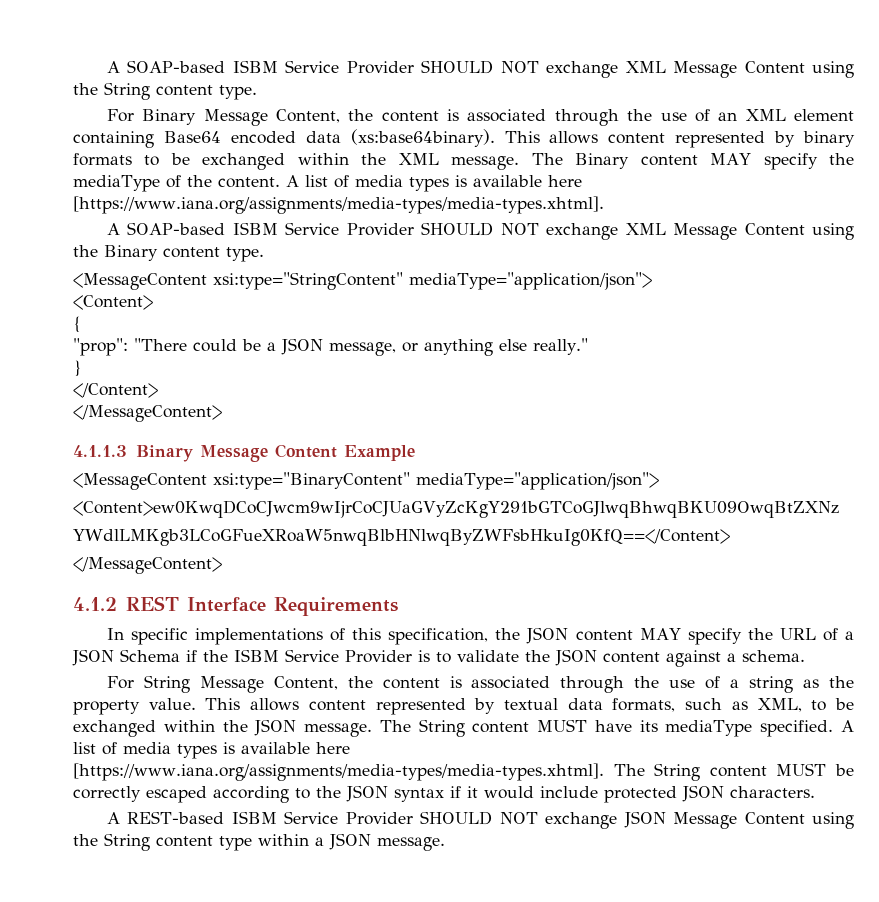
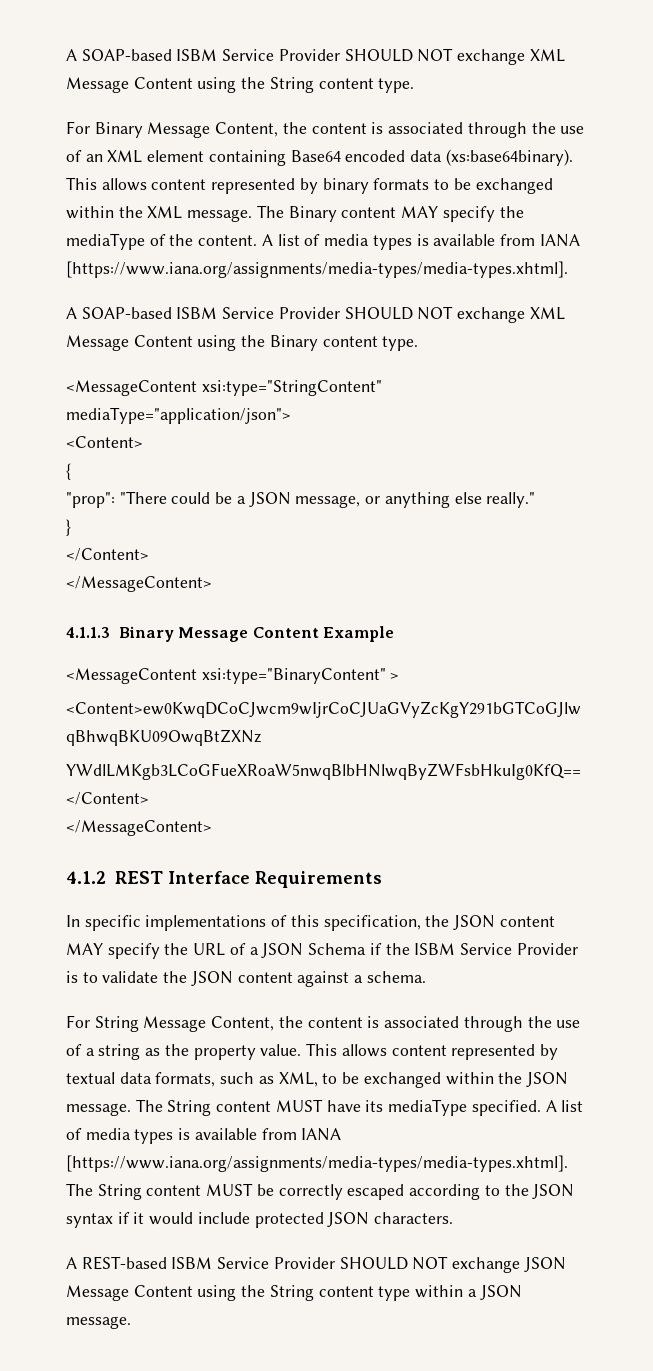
[547,175,582,187] here -> [499,234,580,247] from IANA
[416,472,659,490] mediaType="application/json"> -> [390,673,400,680] >
[316,742,350,754] here -> [261,1128,342,1141] from IANA

